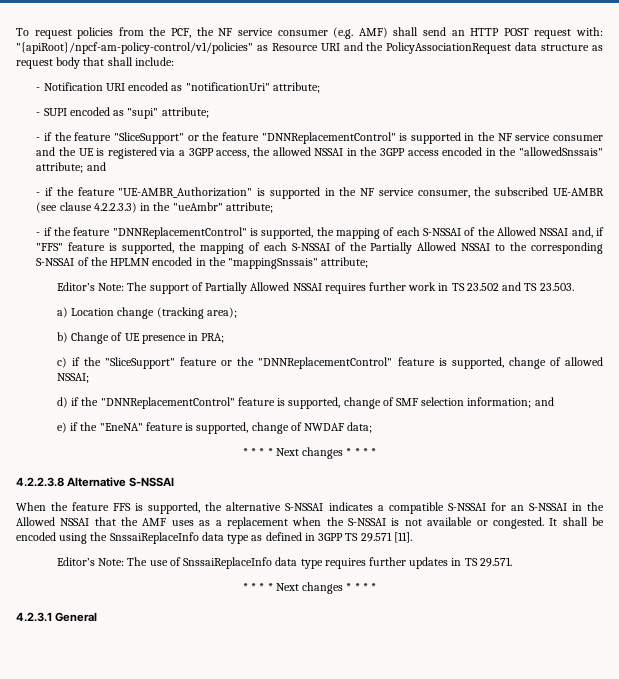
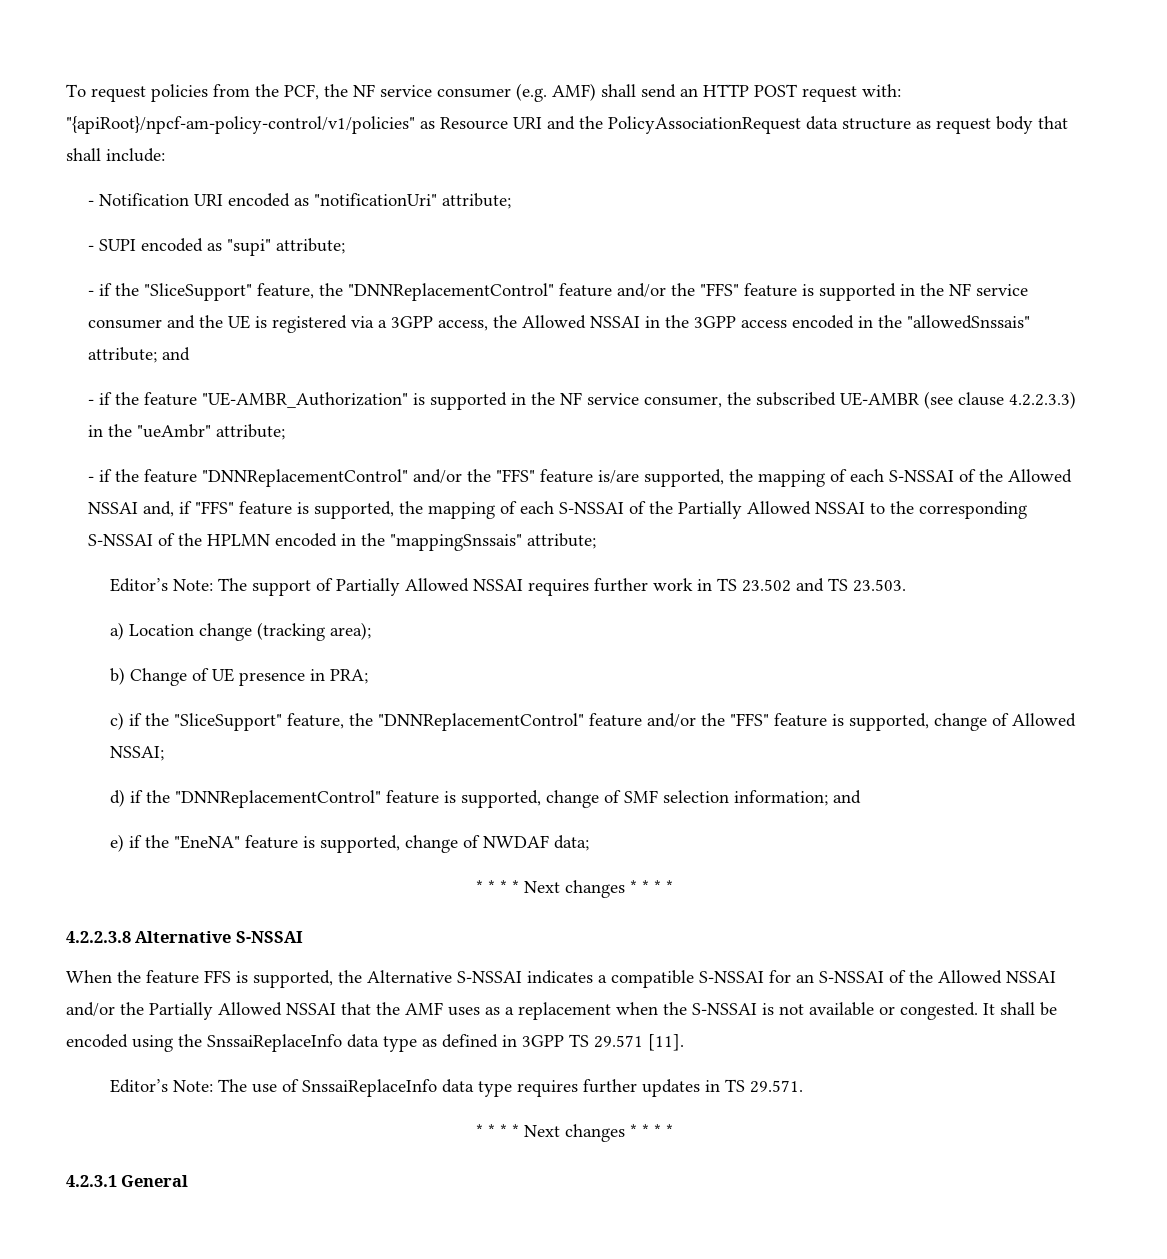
[74,132,396,144] feature "SliceSupport" or the feature "DNNReplacementControl" -> [144,283,798,301] "SliceSupport" feature, the "DNNReplacementControl" feature and/or the "FFS" feature
[272,147,311,156] allowed -> [522,315,587,329] Allowed
[250,228,259,236] is -> [413,469,640,484] and/or the "FFS" feature is/are
[180,357,603,369] feature or the "DNNReplacementControl" feature is supported, change of allowed -> [287,713,1077,731] feature, the "DNNReplacementControl" feature and/or the "FFS" feature is supported, change of Allowed
[226,502,282,511] alternative -> [367,970,452,983] Alternative
[571,502,604,511] [16,517,90,526] in the Allowed NSSAI -> [889,970,1056,984] [66,1002,336,1020] of the Allowed NSSAI and/or the Partially Allowed NSSAI

